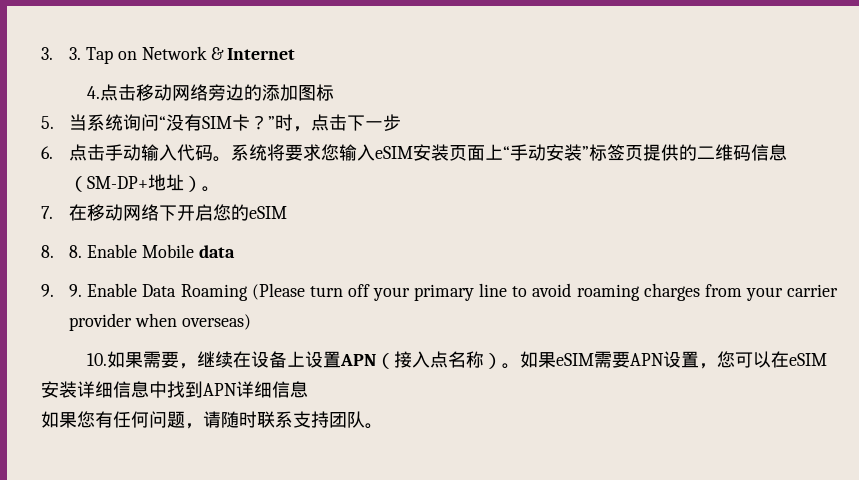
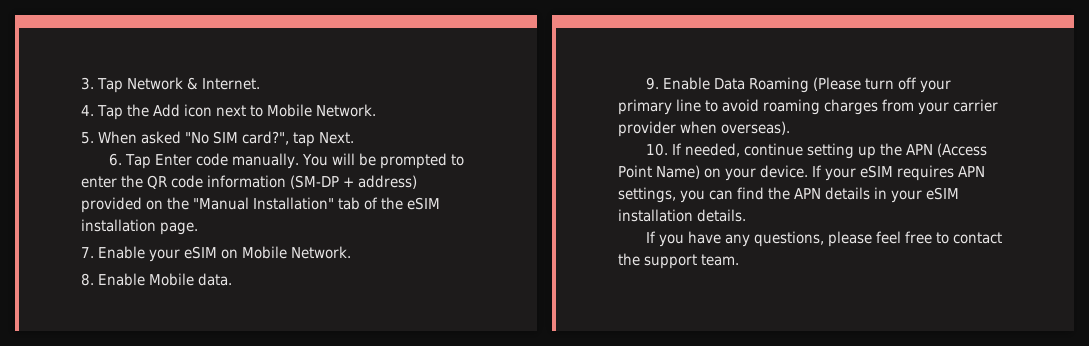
[41,47,137,64] 3. 3. Tap on -> [81,77,123,93] 3. Tap
[227,48,296,60] Internet -> [201,78,260,90] Internet.
[100,84,335,101] [41,114,402,132] [41,144,788,162] [69,174,221,192] [41,204,288,221] [41,245,83,258] 点击移动网络旁边的添加图标 // 5.当系统询问“没有SIM卡？”时，点击下一步 // 6.点击手动输入代码。系统将要求您输入eSIM安装页面上“手动安装”标签页提供的二维码信息（SM-DP+地址）。 // 7.在移动网络下开启您的eSIM // 8. 8. -> [97,104,376,120] [81,131,354,147] [109,153,465,169] [81,175,417,189] [81,197,440,213] [81,219,198,235] [81,246,351,262] [81,273,94,286] Tap the Add icon next to Mobile Network. // 5. When asked "No SIM card?", tap Next. // 6. Tap Enter code manually. You will be prompted to enter the QR code information (SM-DP + address) provided on the "Manual Installation" tab of the eSIM installation page. // 7. Enable your eSIM on Mobile Network. // 8.
[198,245,235,258] [41,284,83,297] data // 9. 9. -> [198,273,232,286] [646,77,660,90] data. // 9.
[181,314,251,330] overseas) -> [721,121,790,135] overseas).
[107,351,828,369] [41,381,308,398] [41,411,383,429] 如果需要，继续在设备上设置APN（接入点名称）。如果eSIM需要APN设置，您可以在eSIM安装详细信息中找到APN详细信息 // 如果您有任何问题，请随时联系支持团队。 -> [672,143,988,159] [618,165,985,181] [618,187,959,203] [618,209,746,222] [646,231,1003,247] [618,253,739,269] If needed, continue setting up the APN (Access Point Name) on your device. If your eSIM requires APN settings, you can find the APN details in your eSIM installation details. // If you have any questions, please feel free to contact the support team.

